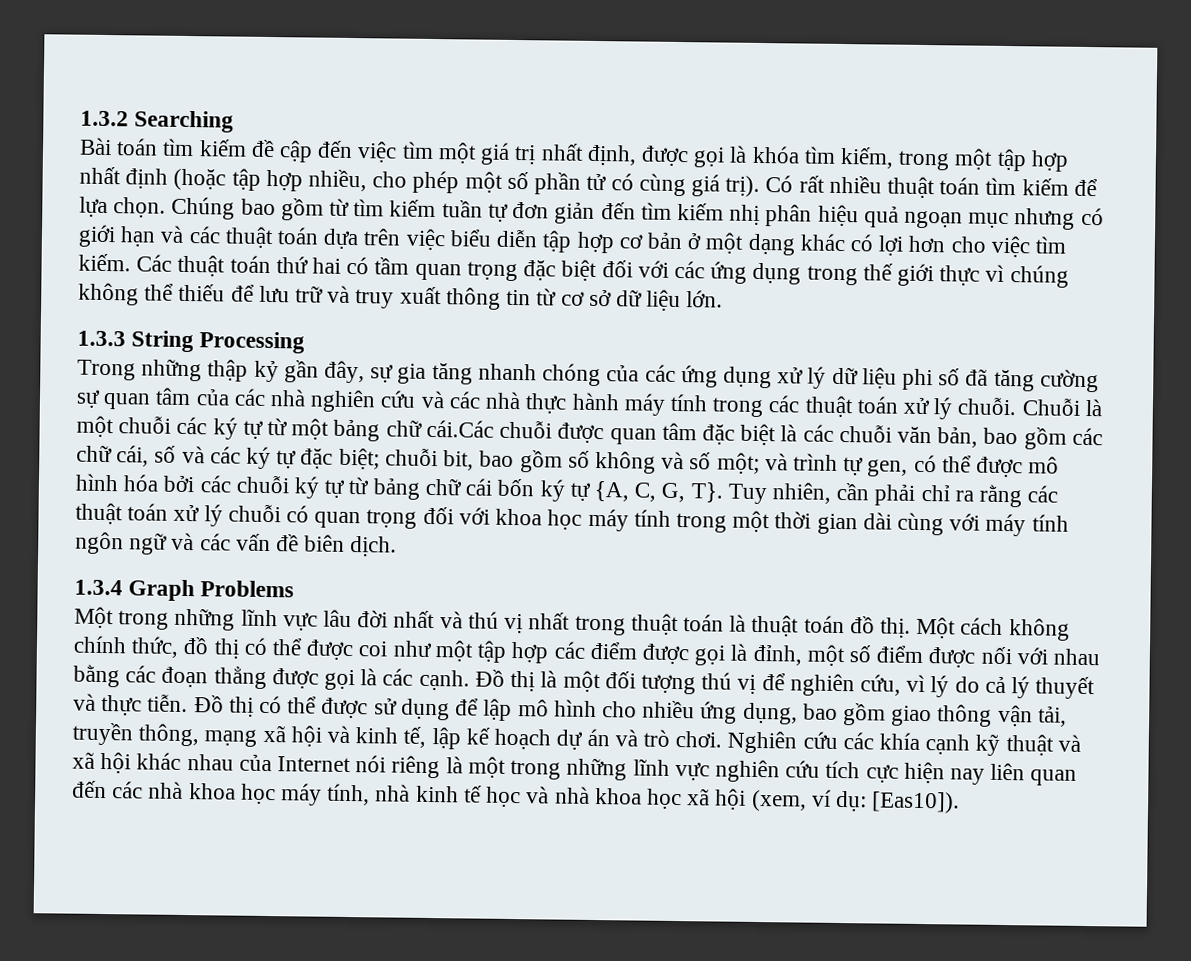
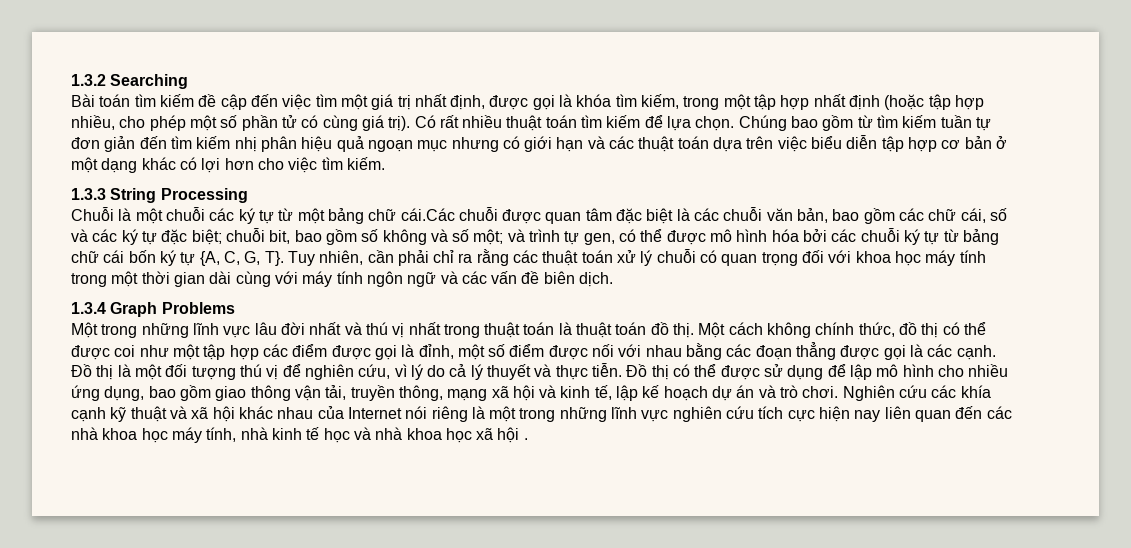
[136,254,1069,288] [78,282,724,312] [77,330,306,354] [77,358,1099,393] [76,387,1018,420] Các thuật toán thứ hai có tầm quan trọng đặc biệt đối với các ứng dụng trong thế giới thực vì chúng không thể thiếu để lưu trữ và truy xuất thông tin từ cơ sở dữ liệu lớn. // 1.3.3 String Processing // Trong những thập kỷ gần đây, sự gia tăng nhanh chóng của các ứng dụng xử lý dữ liệu phi số đã tăng cường sự quan tâm của các nhà nghiên cứu và các nhà thực hành máy tính trong các thuật toán xử lý chuỗi. -> [71,188,248,203] // 1.3.3 String Processing //
[750,789,961,814] (xem, ví dụ: [Eas10]). -> [523,438,528,440] .

